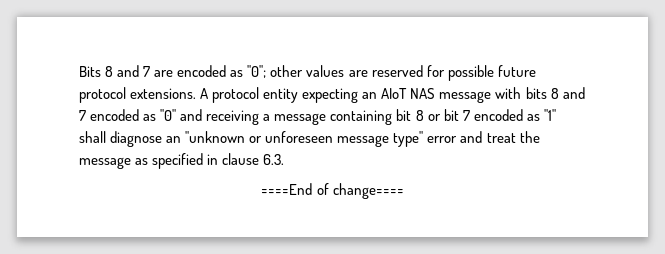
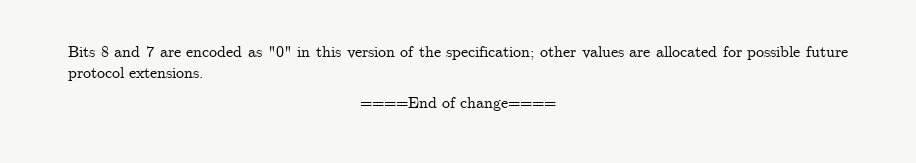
[247,65,267,78] "0"; -> [267,46,535,60] "0" in this version of the specification;
[371,65,423,77] reserved -> [656,46,718,57] allocated
[200,87,585,103] [79,109,556,125] [79,131,540,147] [79,153,285,169] A protocol entity expecting an AIoT NAS message with bits 8 and 7 encoded as "0" and receiving a message containing bit 8 or bit 7 encoded as "1" shall diagnose an "unknown or unforeseen message type" error and treat the message as specified in clause 6.3. -> (203, 73) none

